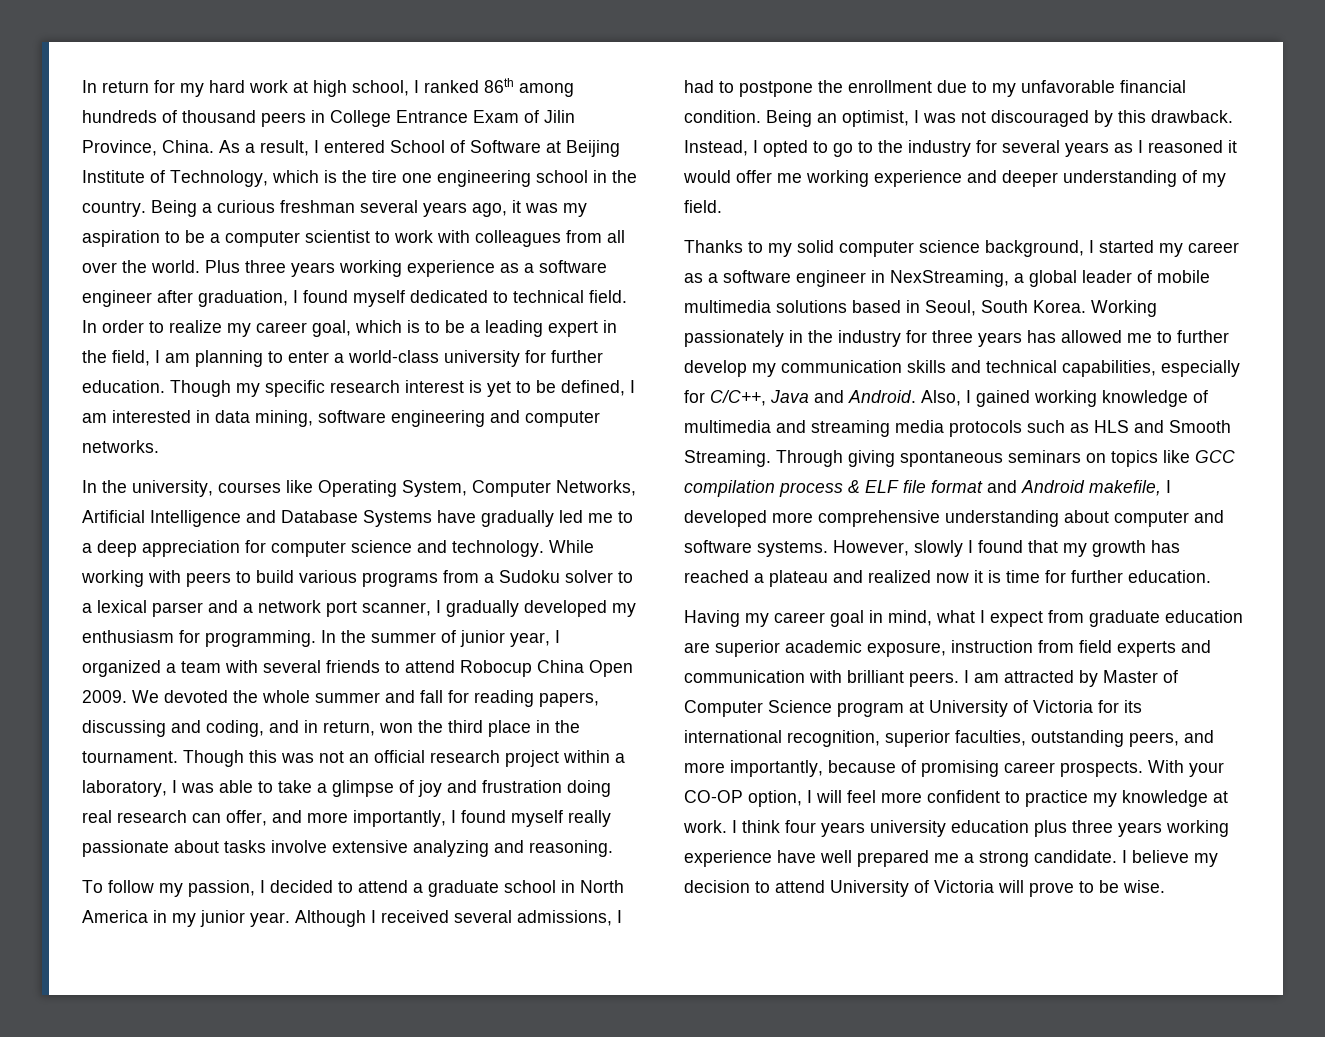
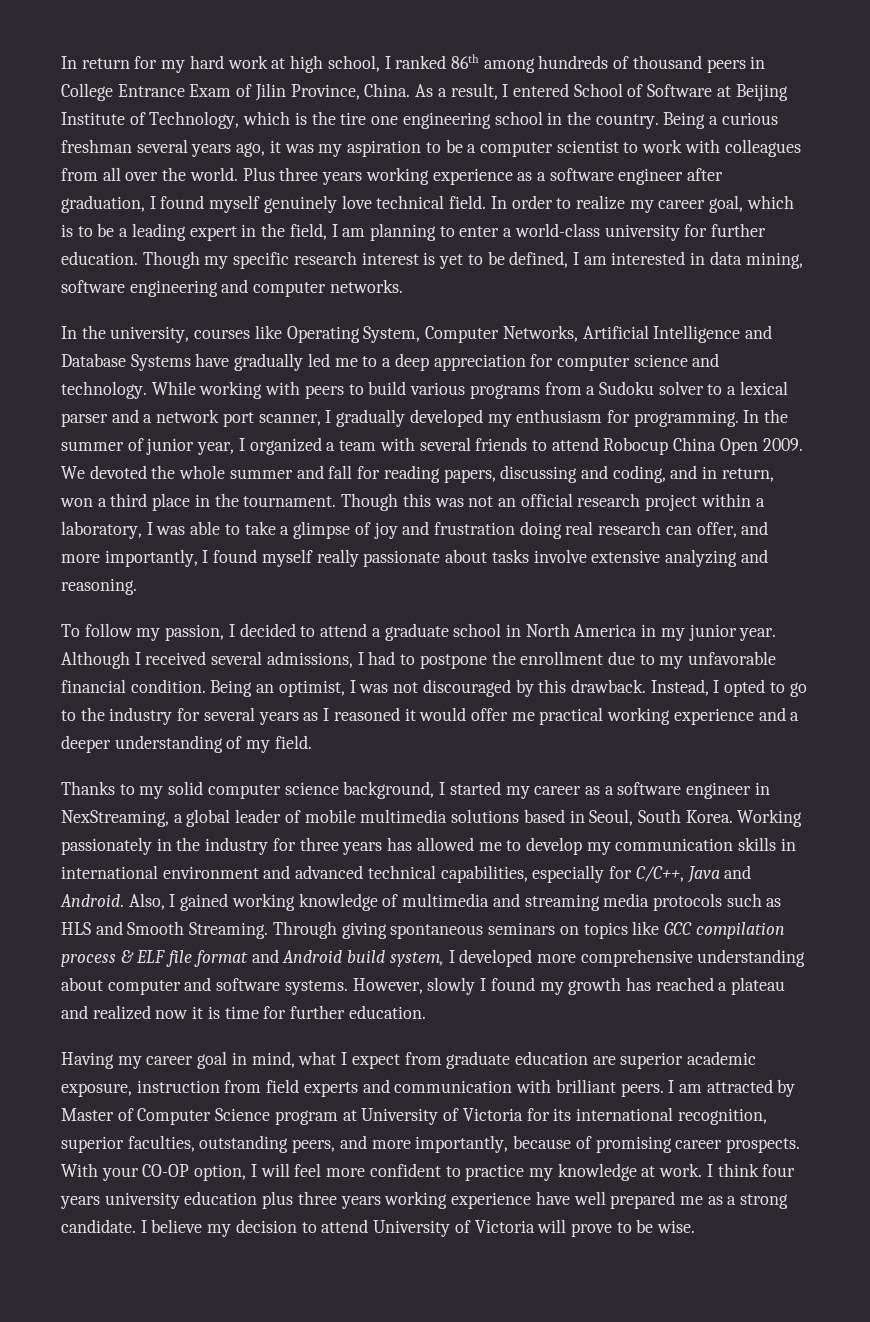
[410,290,508,303] dedicated to -> [263,195,372,213] genuinely love
[418,720,443,733] the -> [97,498,107,507] a
(802, 178) none -> [539,707,604,725] practical
(997, 176) none -> [790,712,800,721] a
[1177,330,1229,343] further -> (522, 845) none
[951,360,981,373] and -> [780,838,796,851] [61,865,364,879] in international environment and advanced
[1089,480,1161,496] makefile, -> [347,950,444,967] build system,
[1028,540,1058,553] that -> (535, 984) none
(959, 858) none -> [707,1196,723,1205] as

